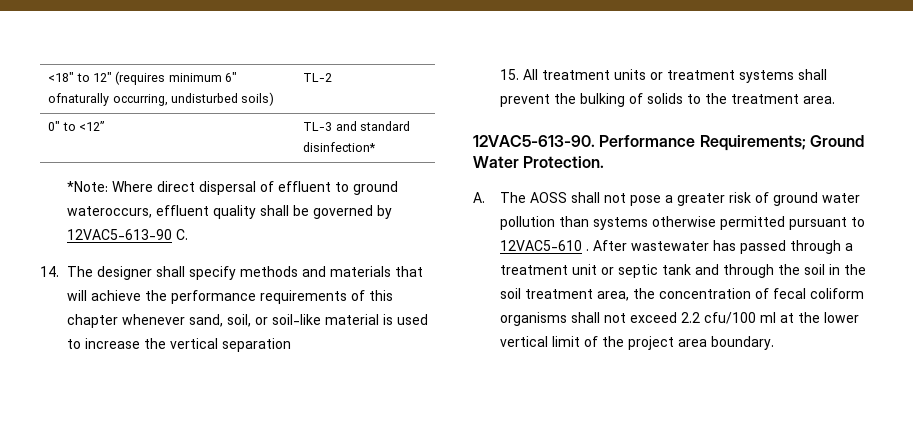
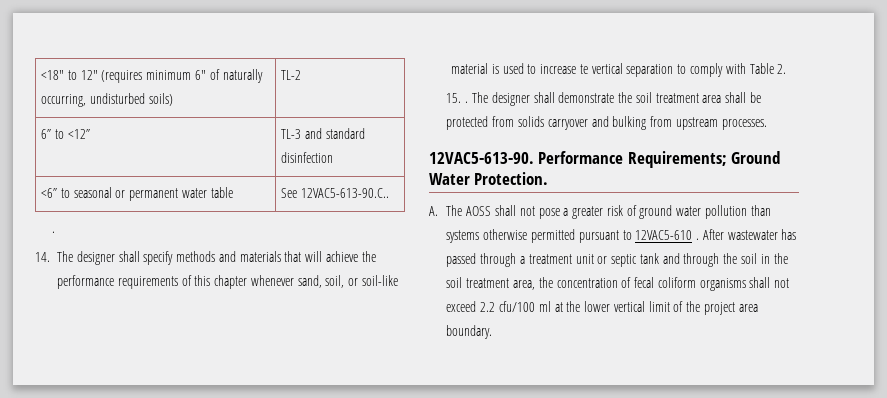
[48,93,110,106] ofnaturally -> [209,69,263,83] of naturally
[48,121,61,131] 0" -> [41,129,52,139] 6”
[303,142,377,152] [67,181,399,195] [67,205,393,219] [67,229,189,240] disinfection* // *Note: Where direct dispersal of effluent to ground wateroccurs, effluent quality shall be governed by 12VAC5-613-90 C. -> [281,152,334,163] [41,187,233,201] [281,188,389,198] [52,231,56,233] disinfection // <6” to seasonal or permanent water table | See 12VAC5-613-90.C.. // .
[144,338,167,349] the -> [579,64,588,74] te
[500,69,828,83] [500,93,836,107] // 15. All treatment units or treatment systems shall prevent the bulking of solids to the treatment area. -> [677,63,787,77] [446,92,761,106] [446,116,767,130] to comply with Table 2. // 15. . The designer shall demonstrate the soil treatment area shall be protected from solids carryover and bulking from upstream processes.

